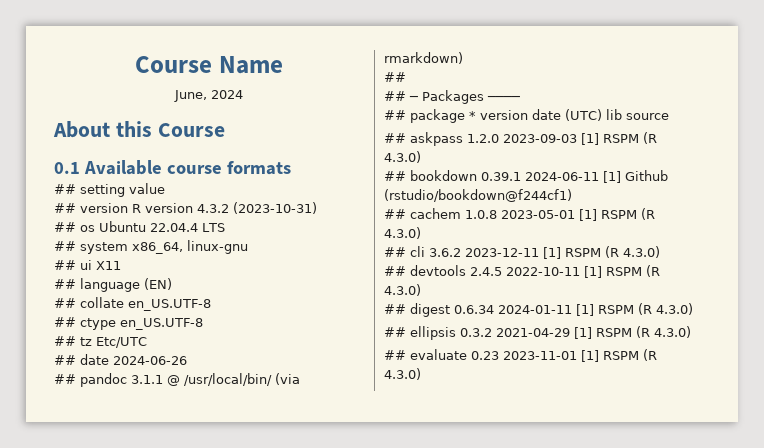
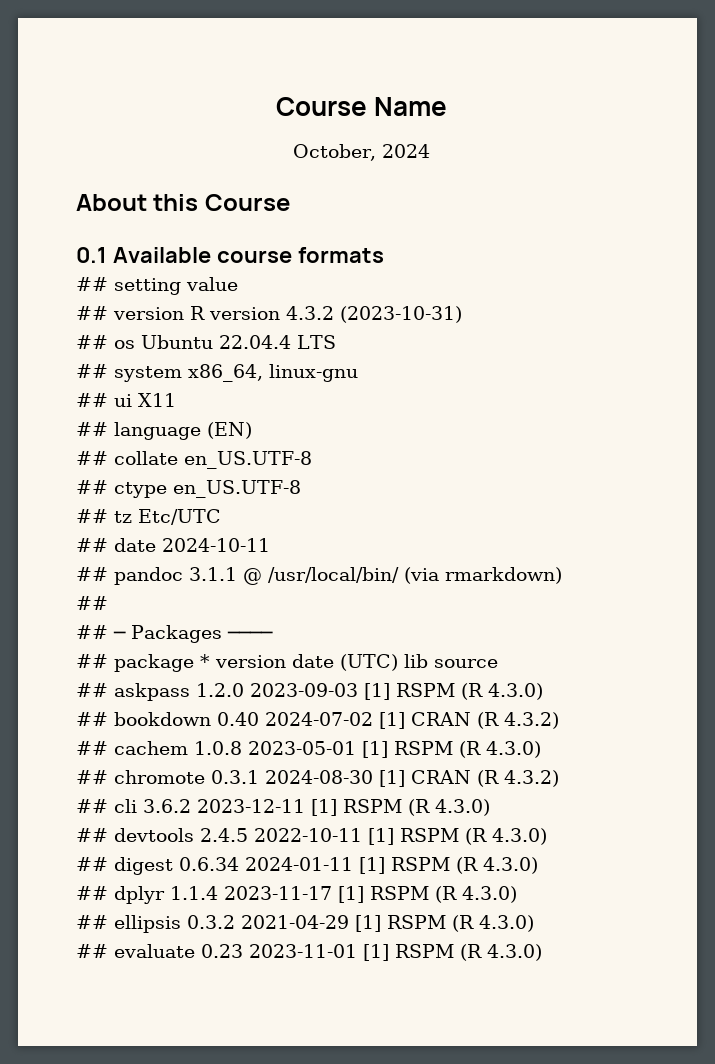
[174,90,207,102] June, -> [292,144,377,161] October,
[113,356,187,365] 2024-06-26 -> [162,538,270,552] 2024-10-11
[481,170,668,183] [384,189,572,202] 0.39.1 2024-06-11 [1] Github (rstudio/bookdown@f244cf1) -> [217,712,559,729] 0.40 2024-07-02 [1] CRAN (R 4.3.2)
(421, 233) none -> [76,770,559,787] // ## chromote 0.3.1 2024-08-30 [1] CRAN (R 4.3.2)
(693, 309) none -> [76,886,517,904] // ## dplyr 1.1.4 2023-11-17 [1] RSPM (R 4.3.0)

